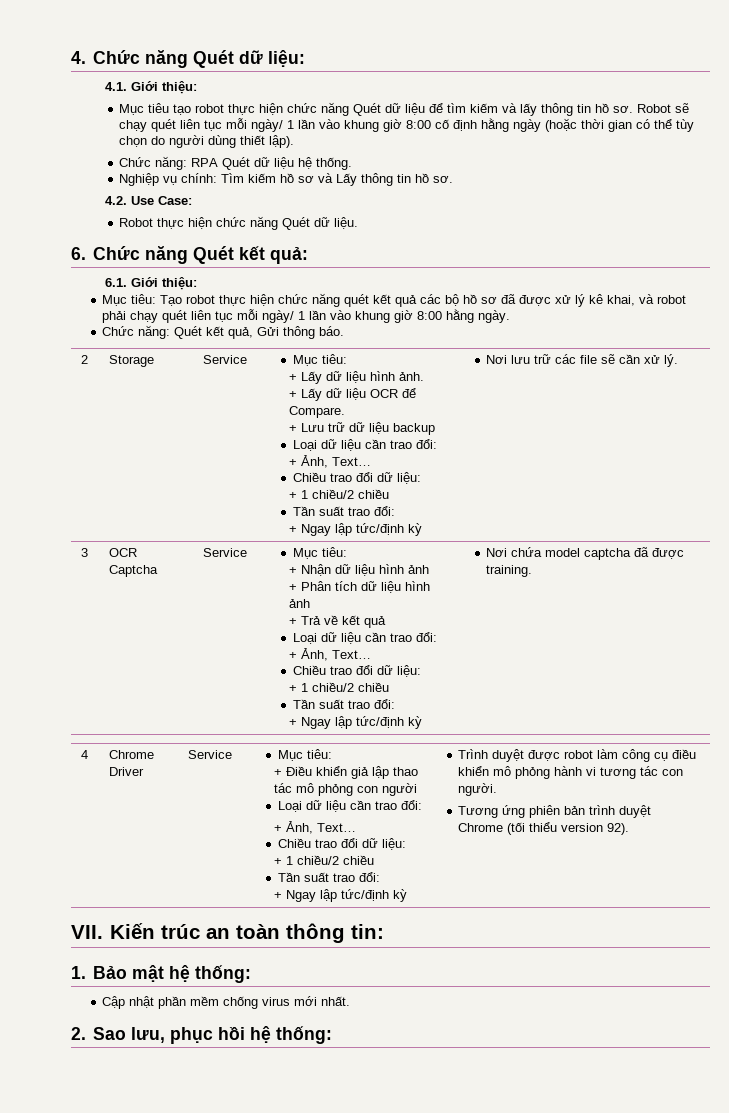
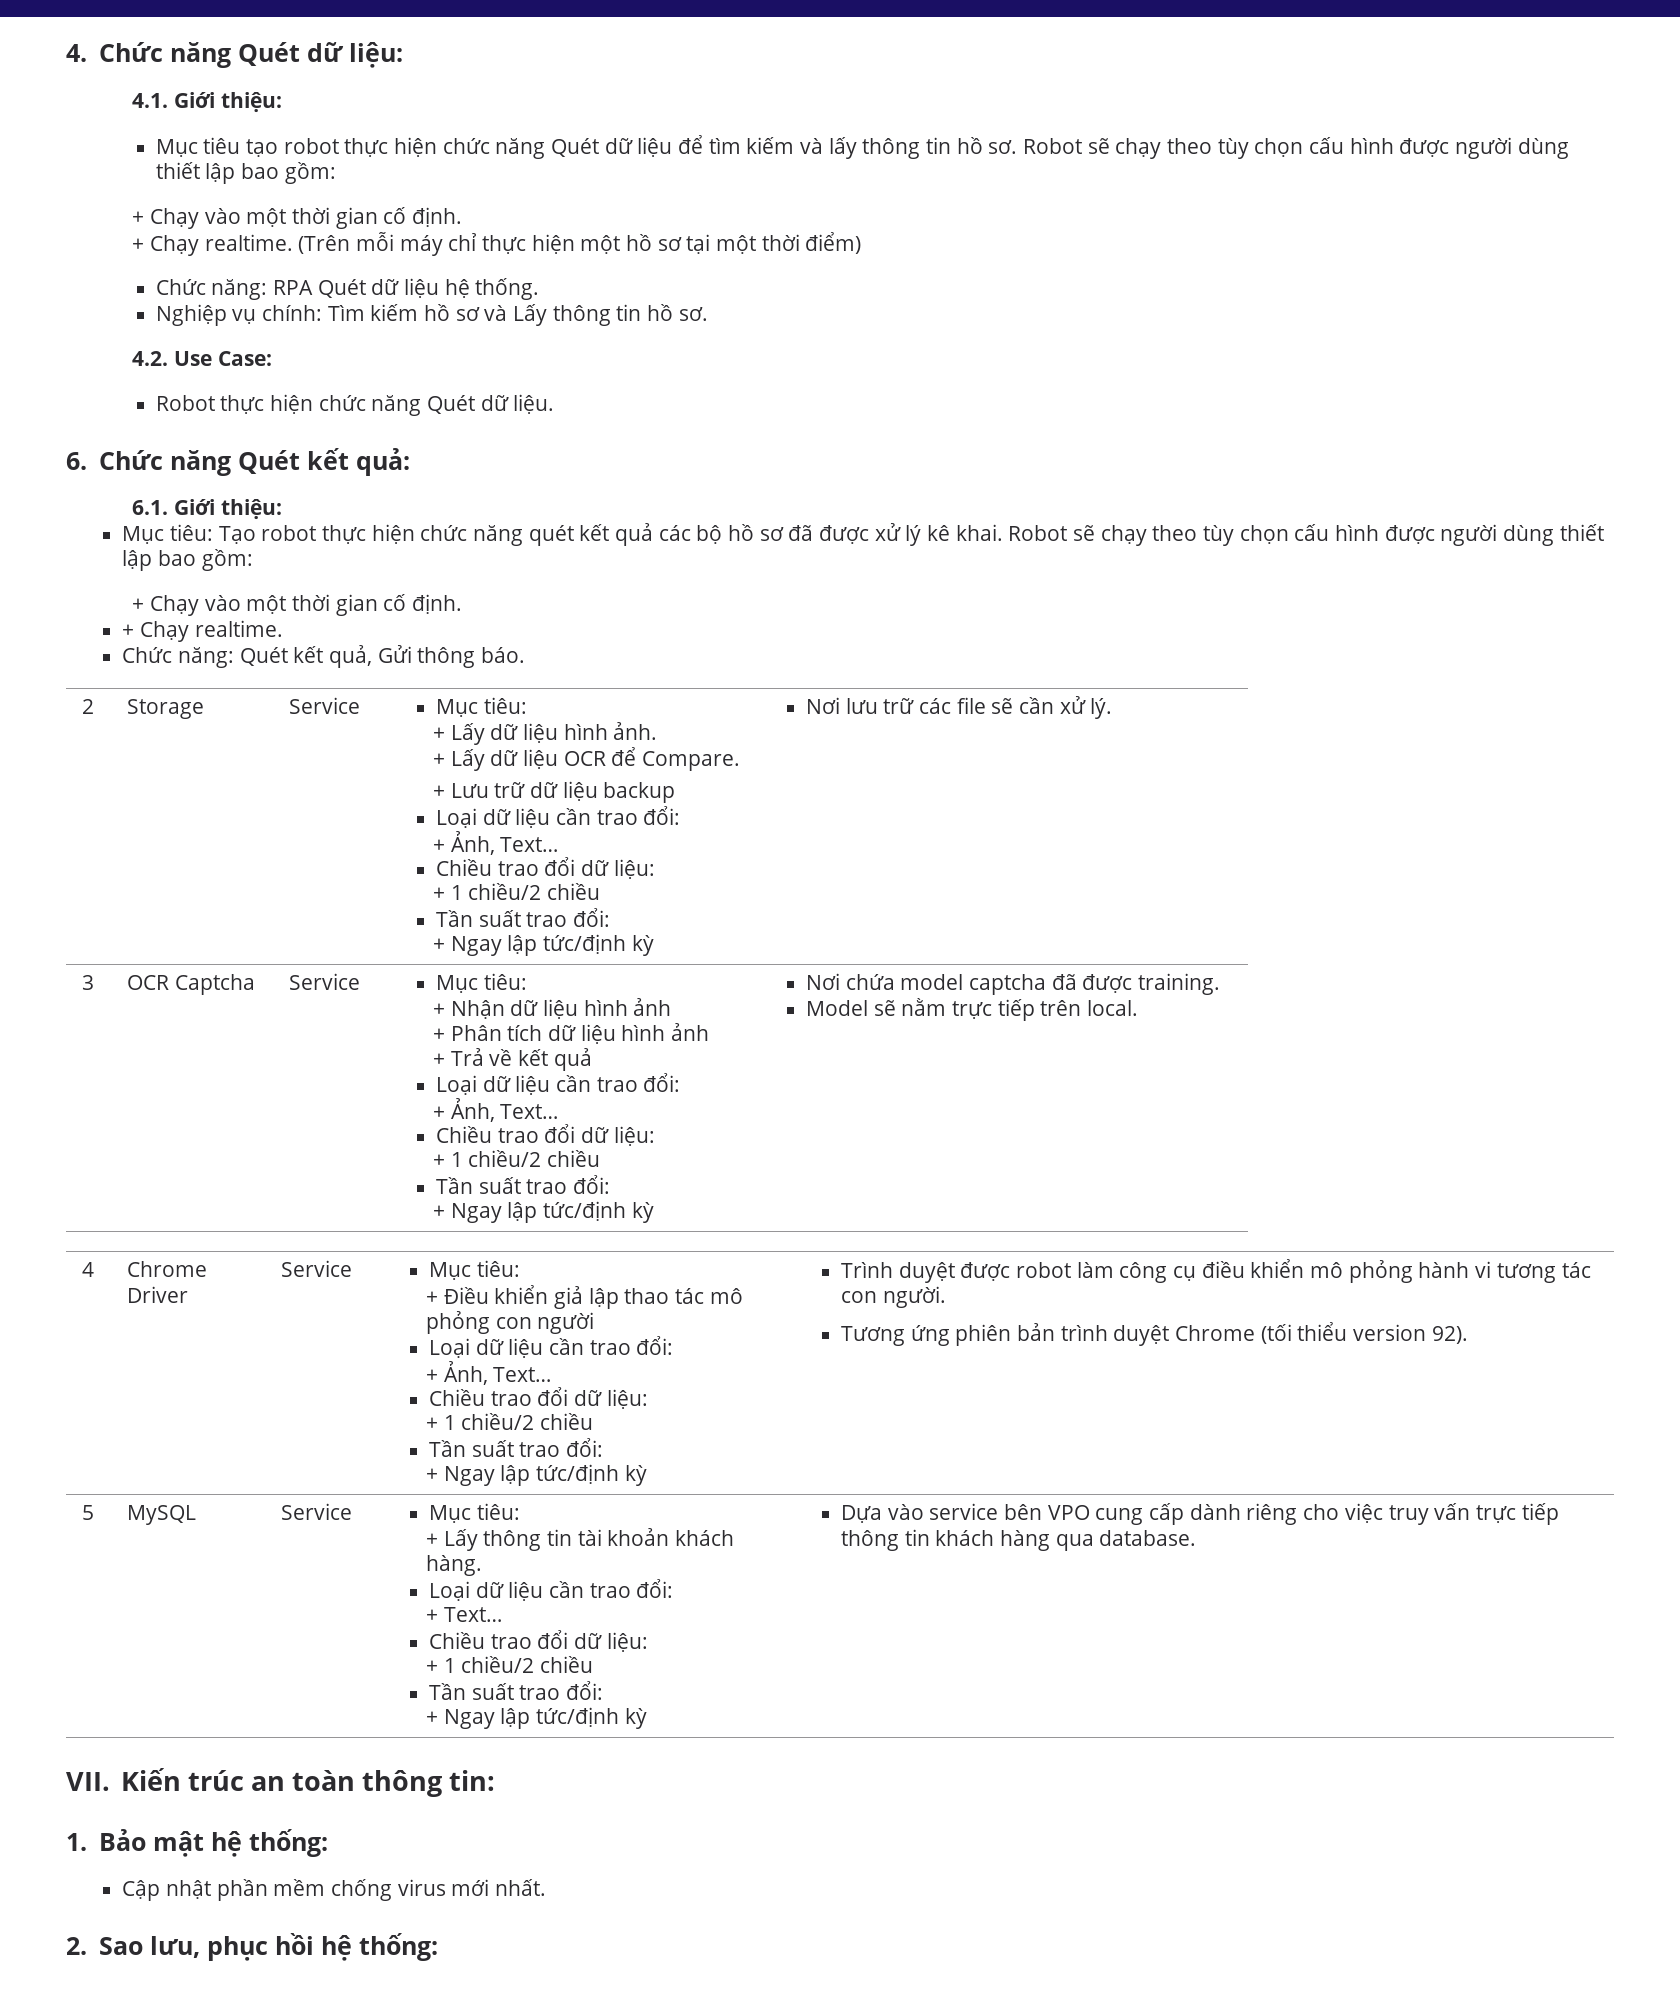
[151,118,695,132] [119,135,295,148] quét liên tục mỗi ngày/ 1 lần vào khung giờ 8:00 cố định hằng ngày (hoặc thời gian có thể tùy chọn do người dùng thiết lập). -> [1166,137,1569,159] [155,162,336,184] [132,207,463,229] [132,232,862,256] theo tùy chọn cấu hình được người dùng thiết lập bao gồm: // + Chạy vào một thời gian cố định. // + Chạy realtime. (Trên mỗi máy chỉ thực hiện một hồ sơ tại một thời điểm)
[607,294,687,306] [102,309,511,323] khai, và robot phải chạy quét liên tục mỗi ngày/ 1 lần vào khung giờ 8:00 hằng ngày. -> [955,524,1604,546] [122,549,253,571] [132,594,463,616] [122,620,283,642] khai. Robot sẽ chạy theo tùy chọn cấu hình được người dùng thiết lập bao gồm: // + Chạy vào một thời gian cố định. // + Chạy realtime.
(533, 571) none -> [806,998,1139,1021] // Model sẽ nằm trực tiếp trên local.
(630, 829) none -> [82,1505,95,1520] [127,1505,197,1525] [281,1503,353,1520] [429,1503,520,1523] [425,1528,734,1551] [425,1555,482,1576] [429,1579,674,1601] [425,1607,502,1622] [429,1630,648,1652] [425,1656,593,1673] [429,1681,604,1700] [425,1707,647,1729] [841,1503,1559,1525] [841,1529,1197,1551] // 5 | MySQL | Service | Mục tiêu: // + Lấy thông tin tài khoản khách hàng. // Loại dữ liệu cần trao đổi: // + Text… // Chiều trao đổi dữ liệu: // + 1 chiều/2 chiều // Tần suất trao đổi: // + Ngay lập tức/định kỳ | Dựa vào service bên VPO cung cấp dành riêng cho việc truy vấn trực tiếp thông tin khách hàng qua database.

